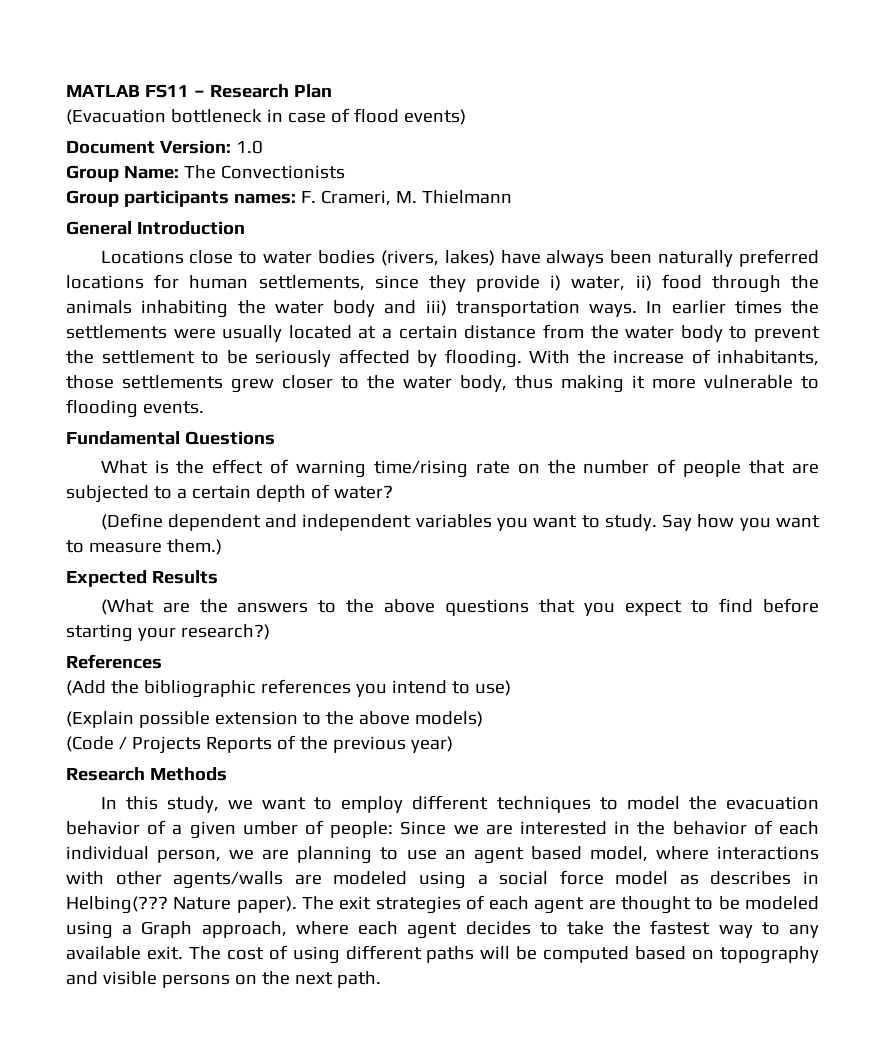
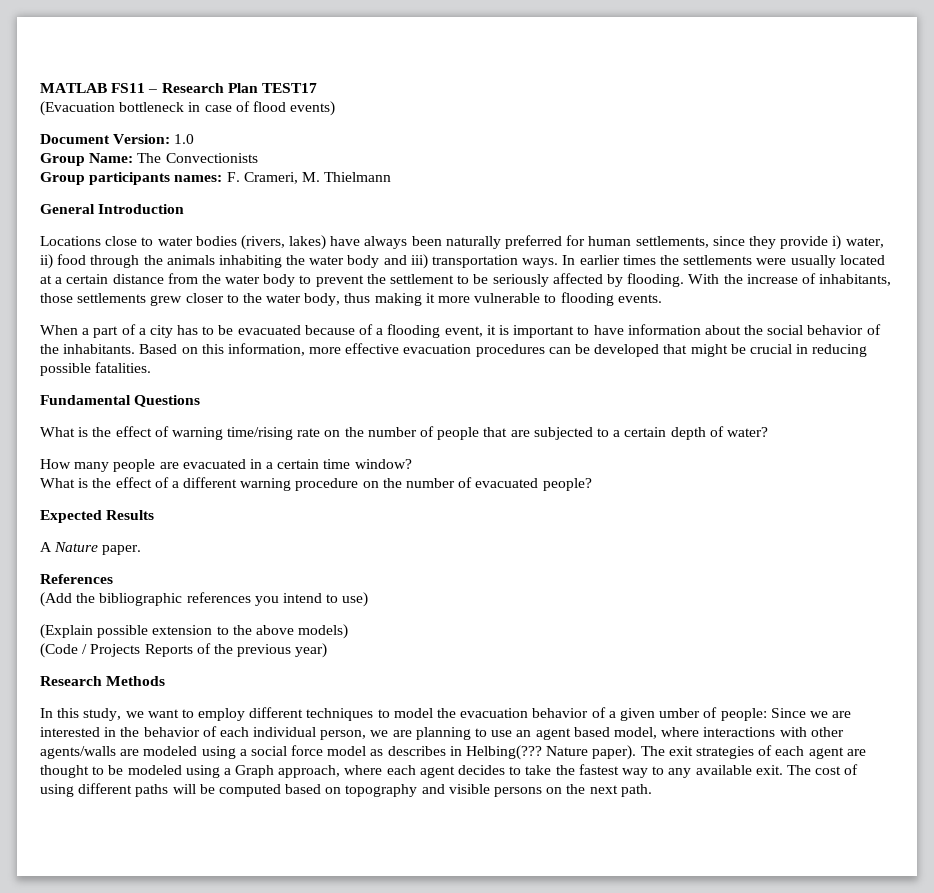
(332, 91) none -> [261,83,317,93] TEST17
[66,275,144,289] locations -> (563, 242) none
(204, 407) none -> [40,324,881,338] [40,343,868,357] [40,362,152,376] // When a part of a city has to be evacuated because of a flooding event, it is important to have information about the social behavior of the inhabitants. Based on this information, more effective evacuation procedures can be developed that might be crucial in reducing possible fatalities.
[100,513,820,531] [66,539,222,555] [66,570,218,587] [100,598,820,616] [66,624,270,642] (Define dependent and independent variables you want to study. Say how you want to measure them.) // Expected Results // (What are the answers to the above questions that you expect to find before starting your research?) -> [40,459,412,472] [40,477,592,491] [40,510,155,523] [40,542,142,555] How many people are evacuated in a certain time window? // What is the effect of a different warning procedure on the number of evacuated people? // Expected Results // A Nature paper.

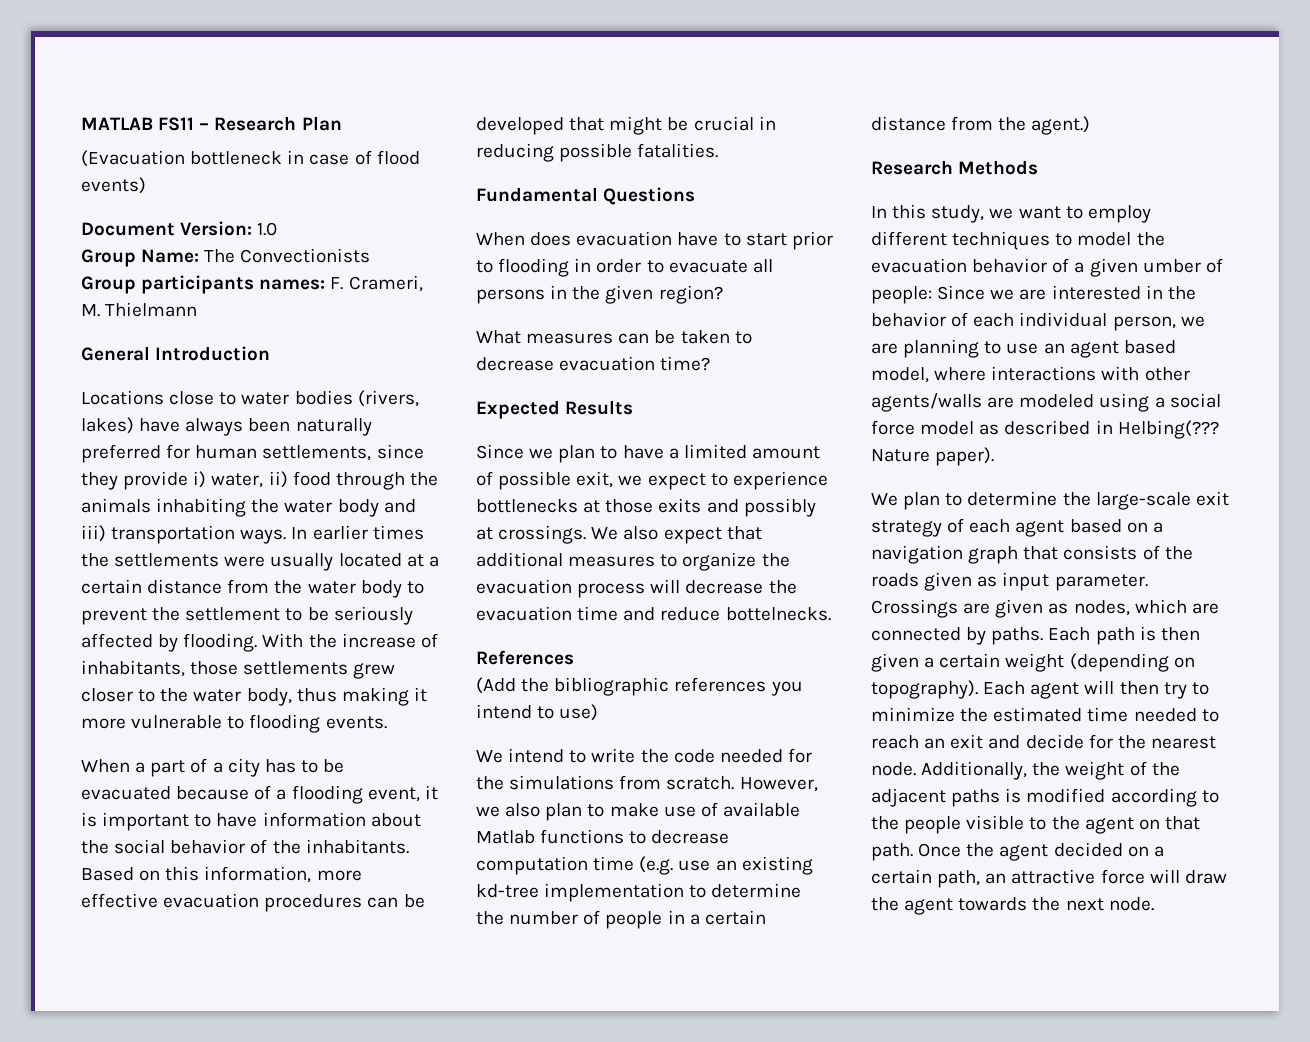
[261,83,317,93] TEST17 -> (342, 123) none
[40,426,768,440] [40,459,412,472] [40,477,592,491] [40,510,155,523] [40,542,142,555] What is the effect of warning time/rising rate on the number of people that are subjected to a certain depth of water? // How many people are evacuated in a certain time window? // What is the effect of a different warning procedure on the number of evacuated people? // Expected Results // A Nature paper. -> [476,231,833,250] [476,258,773,277] [476,285,723,304] [476,330,752,344] [476,356,711,371] [476,400,634,419] [476,444,820,463] [476,471,828,490] [476,498,816,517] [476,525,762,544] [476,552,790,571] [476,579,797,598] [476,606,831,621] When does evacuation have to start prior to flooding in order to evacuate all persons in the given region? // What measures can be taken to decrease evacuation time? // Expected Results // Since we plan to have a limited amount of possible exit, we expect to experience bottlenecks at those exits and possibly at crossings. We also expect that additional measures to organize the evacuation process will decrease the evacuation time and reduce bottelnecks.
[40,624,349,639] [40,643,328,658] (Explain possible extension to the above models) // (Code / Projects Reports of the previous year) -> [476,748,812,763] [476,775,818,792] [476,802,800,821] [476,829,730,844] [476,856,813,875] [476,883,802,902] [476,910,766,929] [871,116,1091,135] We intend to write the code needed for the simulations from scratch. However, we also plan to make use of available Matlab functions to decrease computation time (e.g. use an existing kd-tree implementation to determine the number of people in a certain distance from the agent.)
[387,746,446,756] describes -> [1004,420,1091,435] described
[640,745,866,759] [40,764,859,778] [40,783,563,797] The exit strategies of each agent are thought to be modeled using a Graph approach, where each agent decides to take the fastest way to any available exit. The cost of using different paths will be computed based on topography and visible persons on -> [871,491,1229,510] [871,518,1163,537] [871,545,1193,564] [871,572,1148,591] [871,599,1219,618] [871,626,1200,645] [871,653,1195,672] [871,680,1209,699] [871,707,1219,722] [871,734,1216,749] [871,761,1180,780] [871,788,1219,807] [871,815,1200,834] [871,842,1164,861] [871,869,1227,888] [871,897,1028,915] // We plan to determine the large-scale exit strategy of each agent based on a navigation graph that consists of the roads given as input parameter. Crossings are given as nodes, which are connected by paths. Each path is then given a certain weight (depending on topography). Each agent will then try to minimize the estimated time needed to reach an exit and decide for the nearest node. Additionally, the weight of the adjacent paths is modified according to the people visible to the agent on that path. Once the agent decided on a certain path, an attractive force will draw the agent towards
[620,784,652,797] path. -> [1108,897,1154,911] node.

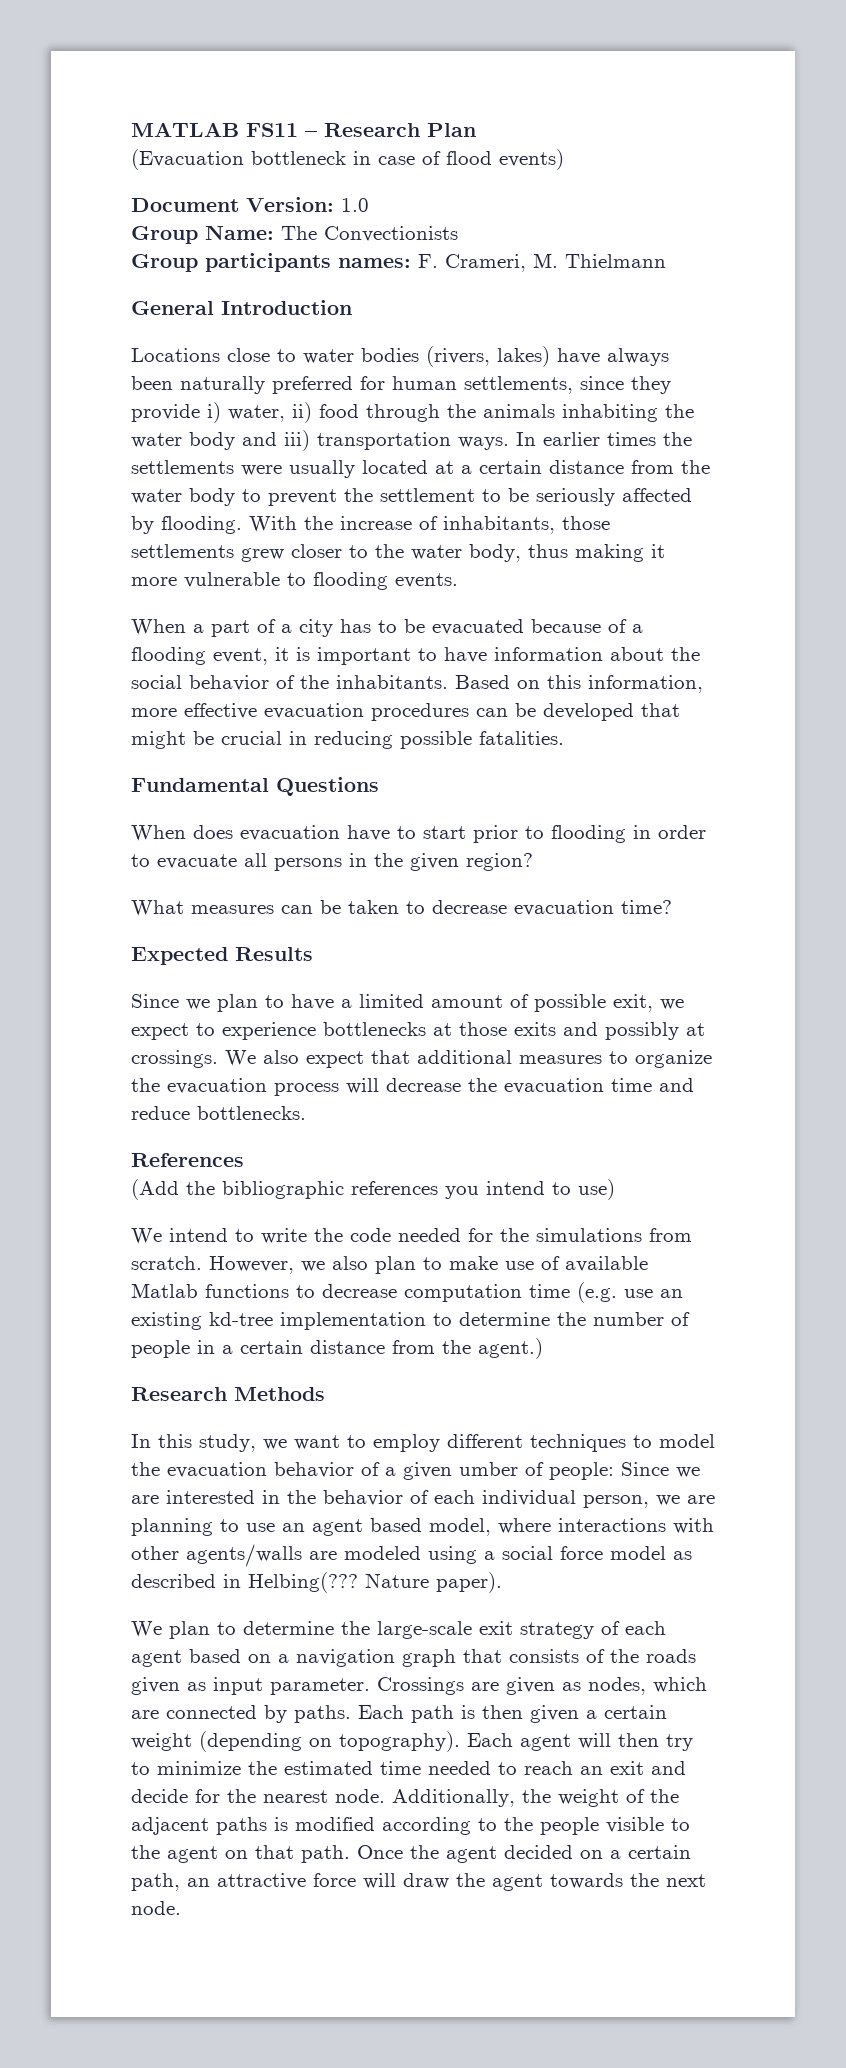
[725,607,831,621] bottelnecks. -> [197,1106,306,1120] bottlenecks.

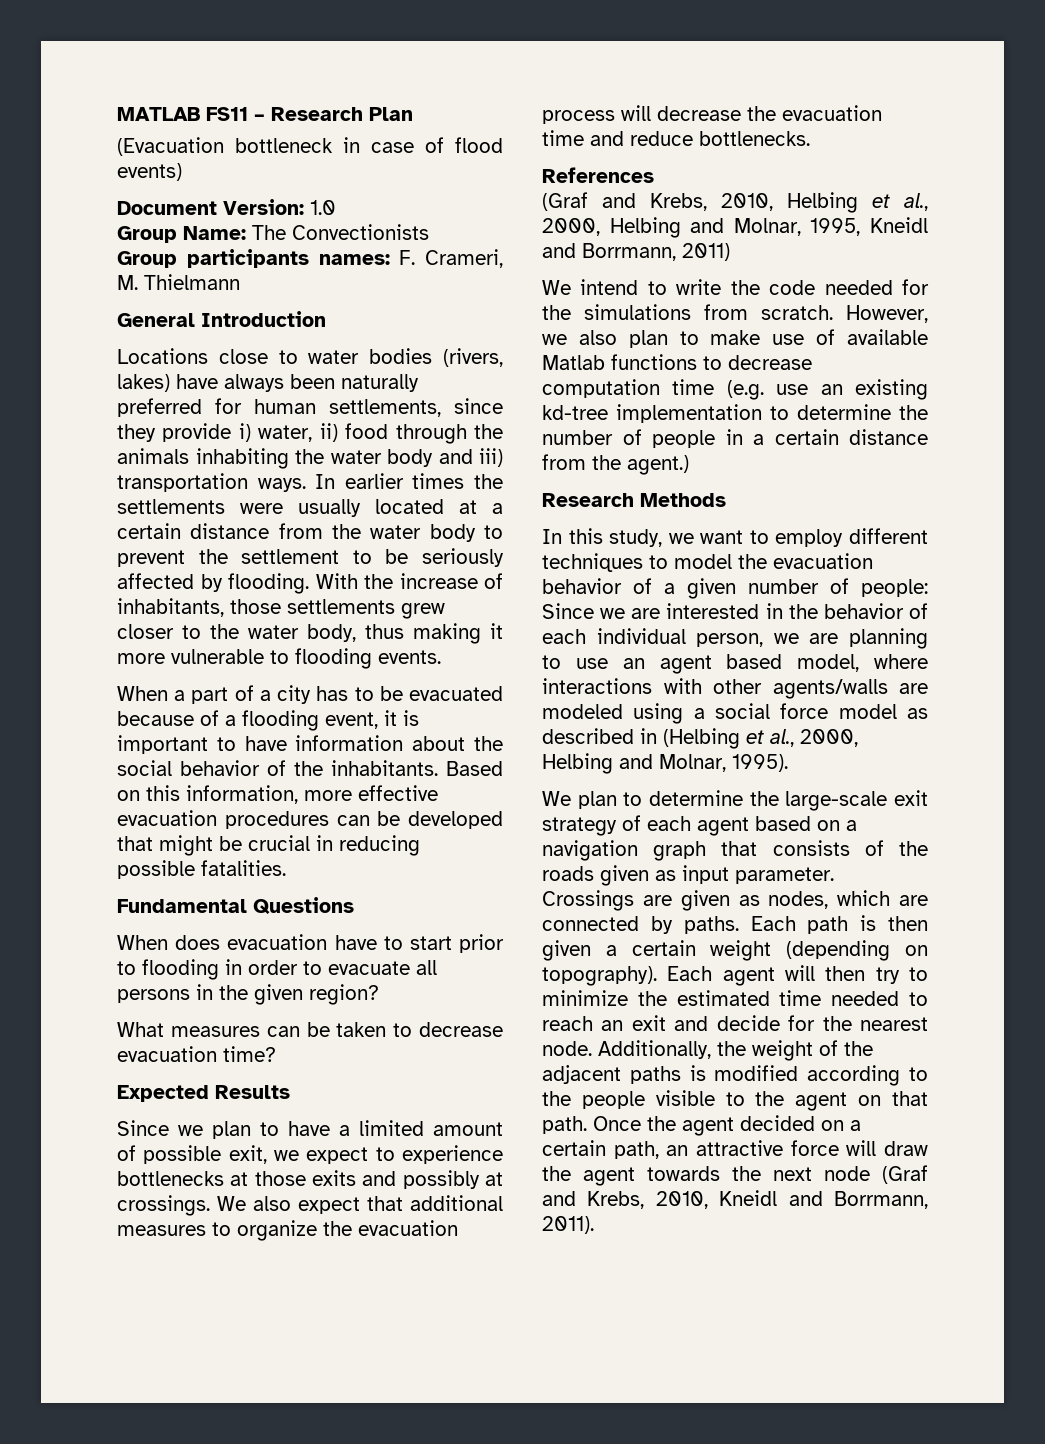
[131,1179,615,1200] (Add the bibliographic references you intend to use) -> [542,192,928,213] [542,217,928,238] [542,243,730,261] (Graf and Krebs, 2010, Helbing et al., 2000, Helbing and Molnar, 1995, Kneidl and Borrmann, 2011)
[459,1462,518,1476] umber -> [748,579,819,594] number
[248,1572,502,1593] Helbing(??? Nature paper). -> [663,728,858,749] [542,753,788,774] (Helbing et al., 2000, Helbing and Molnar, 1995).
[131,1901,181,1915] node. -> [824,1165,928,1184] [542,1190,928,1209] [542,1216,594,1234] node (Graf and Krebs, 2010, Kneidl and Borrmann, 2011).

